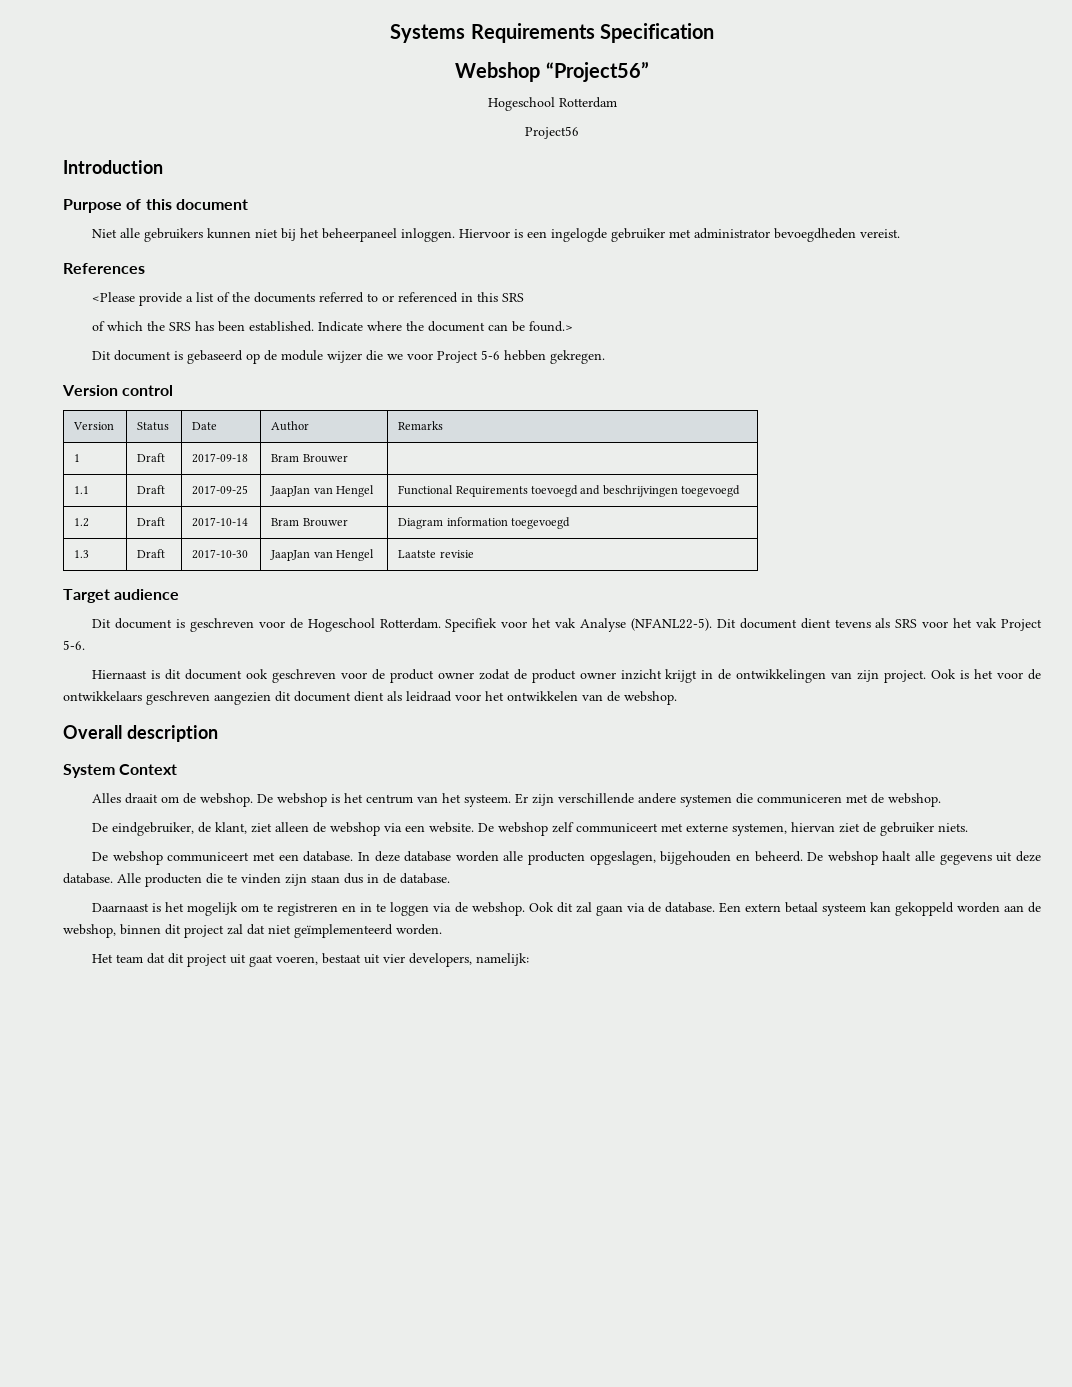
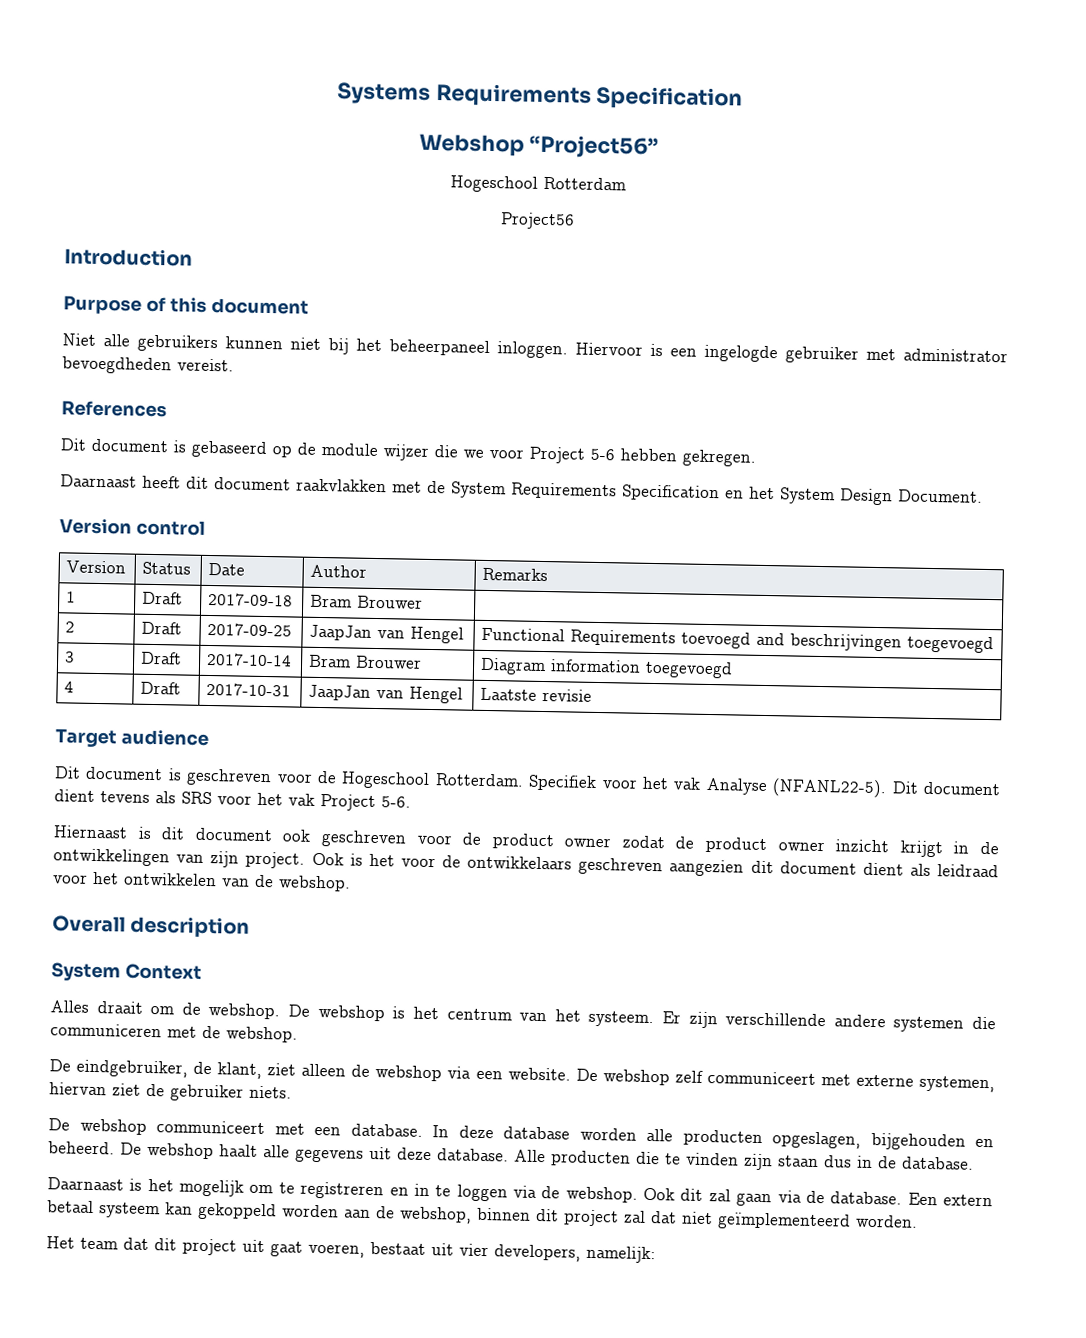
[92,292,525,306] [92,321,574,332] // <Please provide a list of the documents referred to or referenced in this SRS // of which the SRS has been established. Indicate where the document can be found.> -> (167, 409) none
(606, 357) none -> [60,474,983,506] // Daarnaast heeft dit document raakvlakken met de System Requirements Specification en het System Design Document.
[74,486,90,494] 1.1 -> [65,621,76,633] 2
[74,518,90,527] 1.2 -> [65,651,76,663] 3
[74,550,90,558] [137,549,166,558] [192,549,249,559] 1.3 | Draft | 2017-10-30 -> [64,681,75,693] [140,681,182,695] [206,682,292,697] 4 | Draft | 2017-10-31

